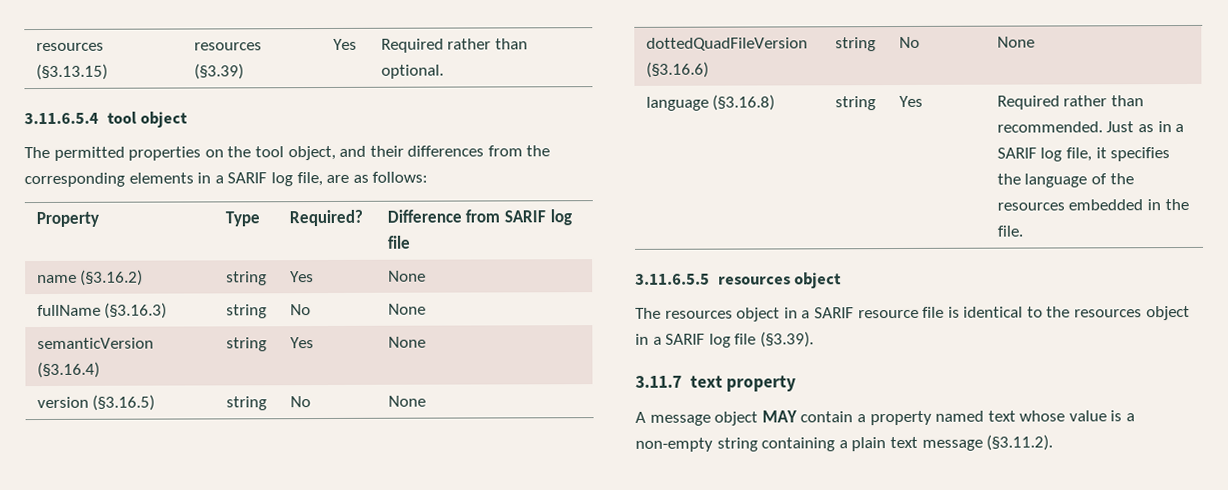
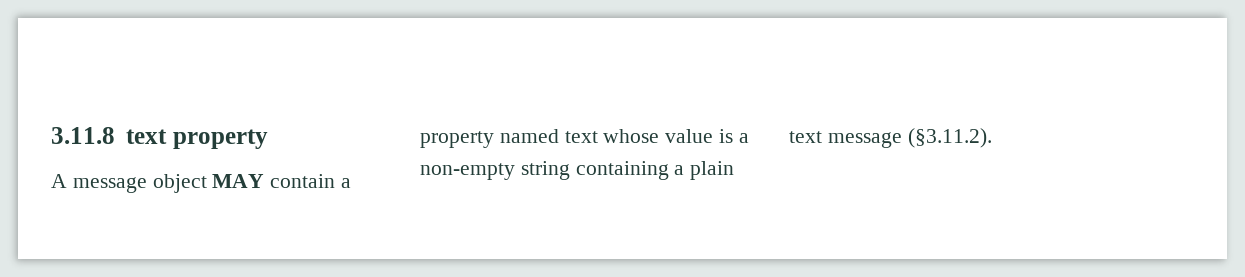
[35,42,104,52] [35,63,108,81] [193,42,262,51] [193,63,244,80] [332,38,357,50] [380,38,529,53] [380,64,444,79] [24,111,188,128] [24,145,551,161] [24,171,429,188] [35,211,99,228] [224,211,260,227] [288,209,363,227] [386,209,572,226] [386,235,411,249] [36,269,144,286] [225,271,267,286] [289,271,314,283] [387,270,426,282] [36,302,168,319] [225,304,267,319] [289,304,311,316] [387,303,426,315] [36,337,154,350] [36,361,100,379] [225,337,267,352] [289,337,314,349] [387,336,426,348] [36,394,156,411] [225,396,267,411] [289,396,311,408] [387,395,426,407] [645,37,808,51] [645,61,709,78] [834,37,876,52] [898,36,920,49] [996,36,1035,48] [645,94,776,111] [834,96,876,111] [898,95,923,108] [996,95,1145,110] [996,121,1185,133] [996,147,1171,162] [996,173,1134,188] [996,198,1189,211] [996,225,1023,237] [635,272,842,289] [635,305,1190,322] [635,331,814,348] [635,375,682,388] resources (§3.13.15) | resources (§3.39) | Yes | Required rather than optional. // 3.11.6.5.4 tool object // The permitted properties on the tool object, and their differences from the corresponding elements in a SARIF log file, are as follows: // Property | Type | Required? | Difference from SARIF log file // name (§3.16.2) | string | Yes | None // fullName (§3.16.3) | string | No | None // semanticVersion (§3.16.4) | string | Yes | None // version (§3.16.5) | string | No | None // dottedQuadFileVersion (§3.16.6) | string | No | None // language (§3.16.8) | string | Yes | Required rather than recommended. Just as in a SARIF log file, it specifies the language of the resources embedded in the file. // 3.11.6.5.5 resources object // The resources object in a SARIF resource file is identical to the resources object in a SARIF log file (§3.39). // 3.11.7 -> [51,127,115,144] 3.11.8

